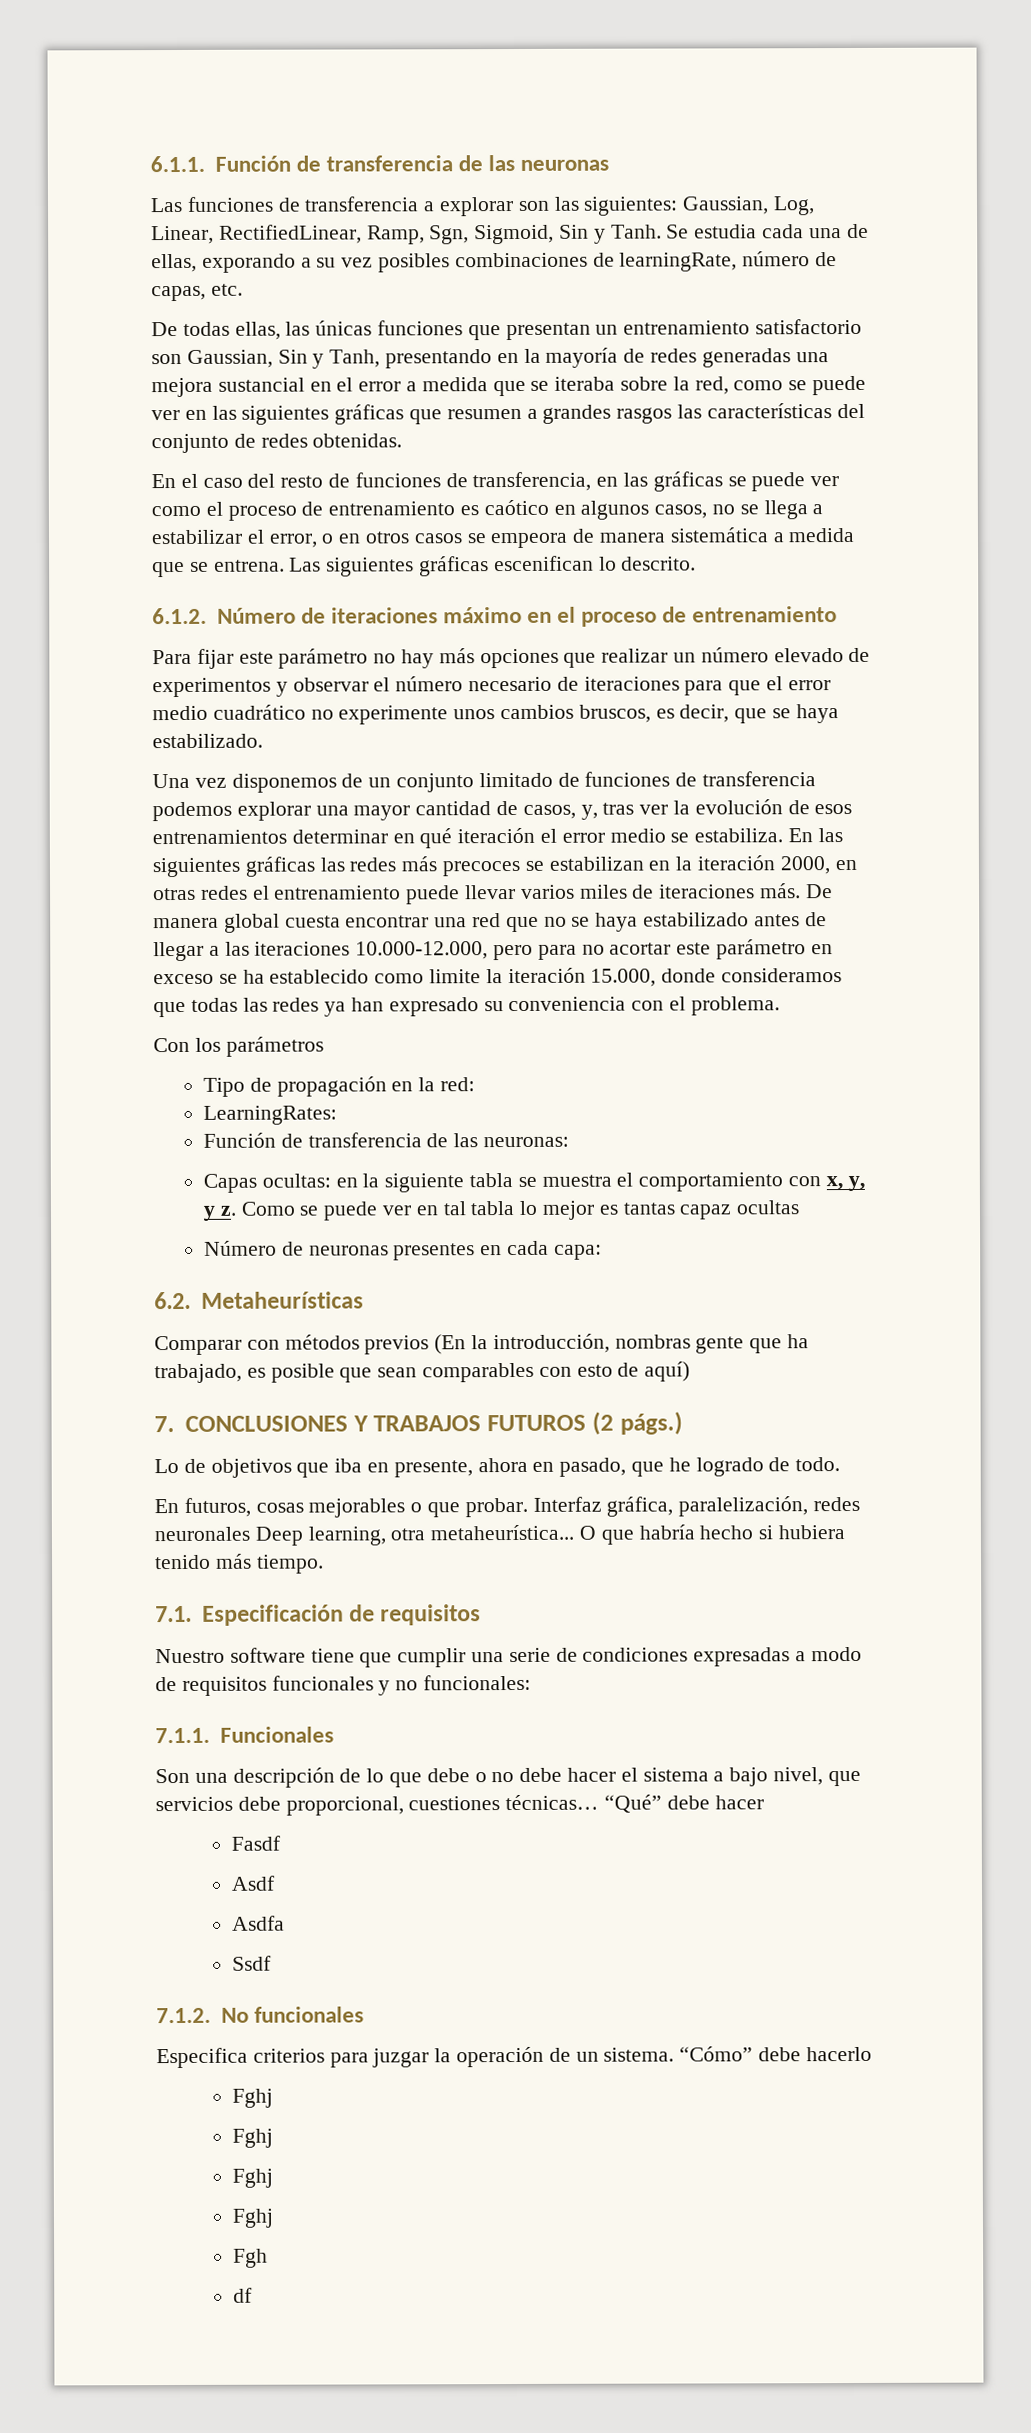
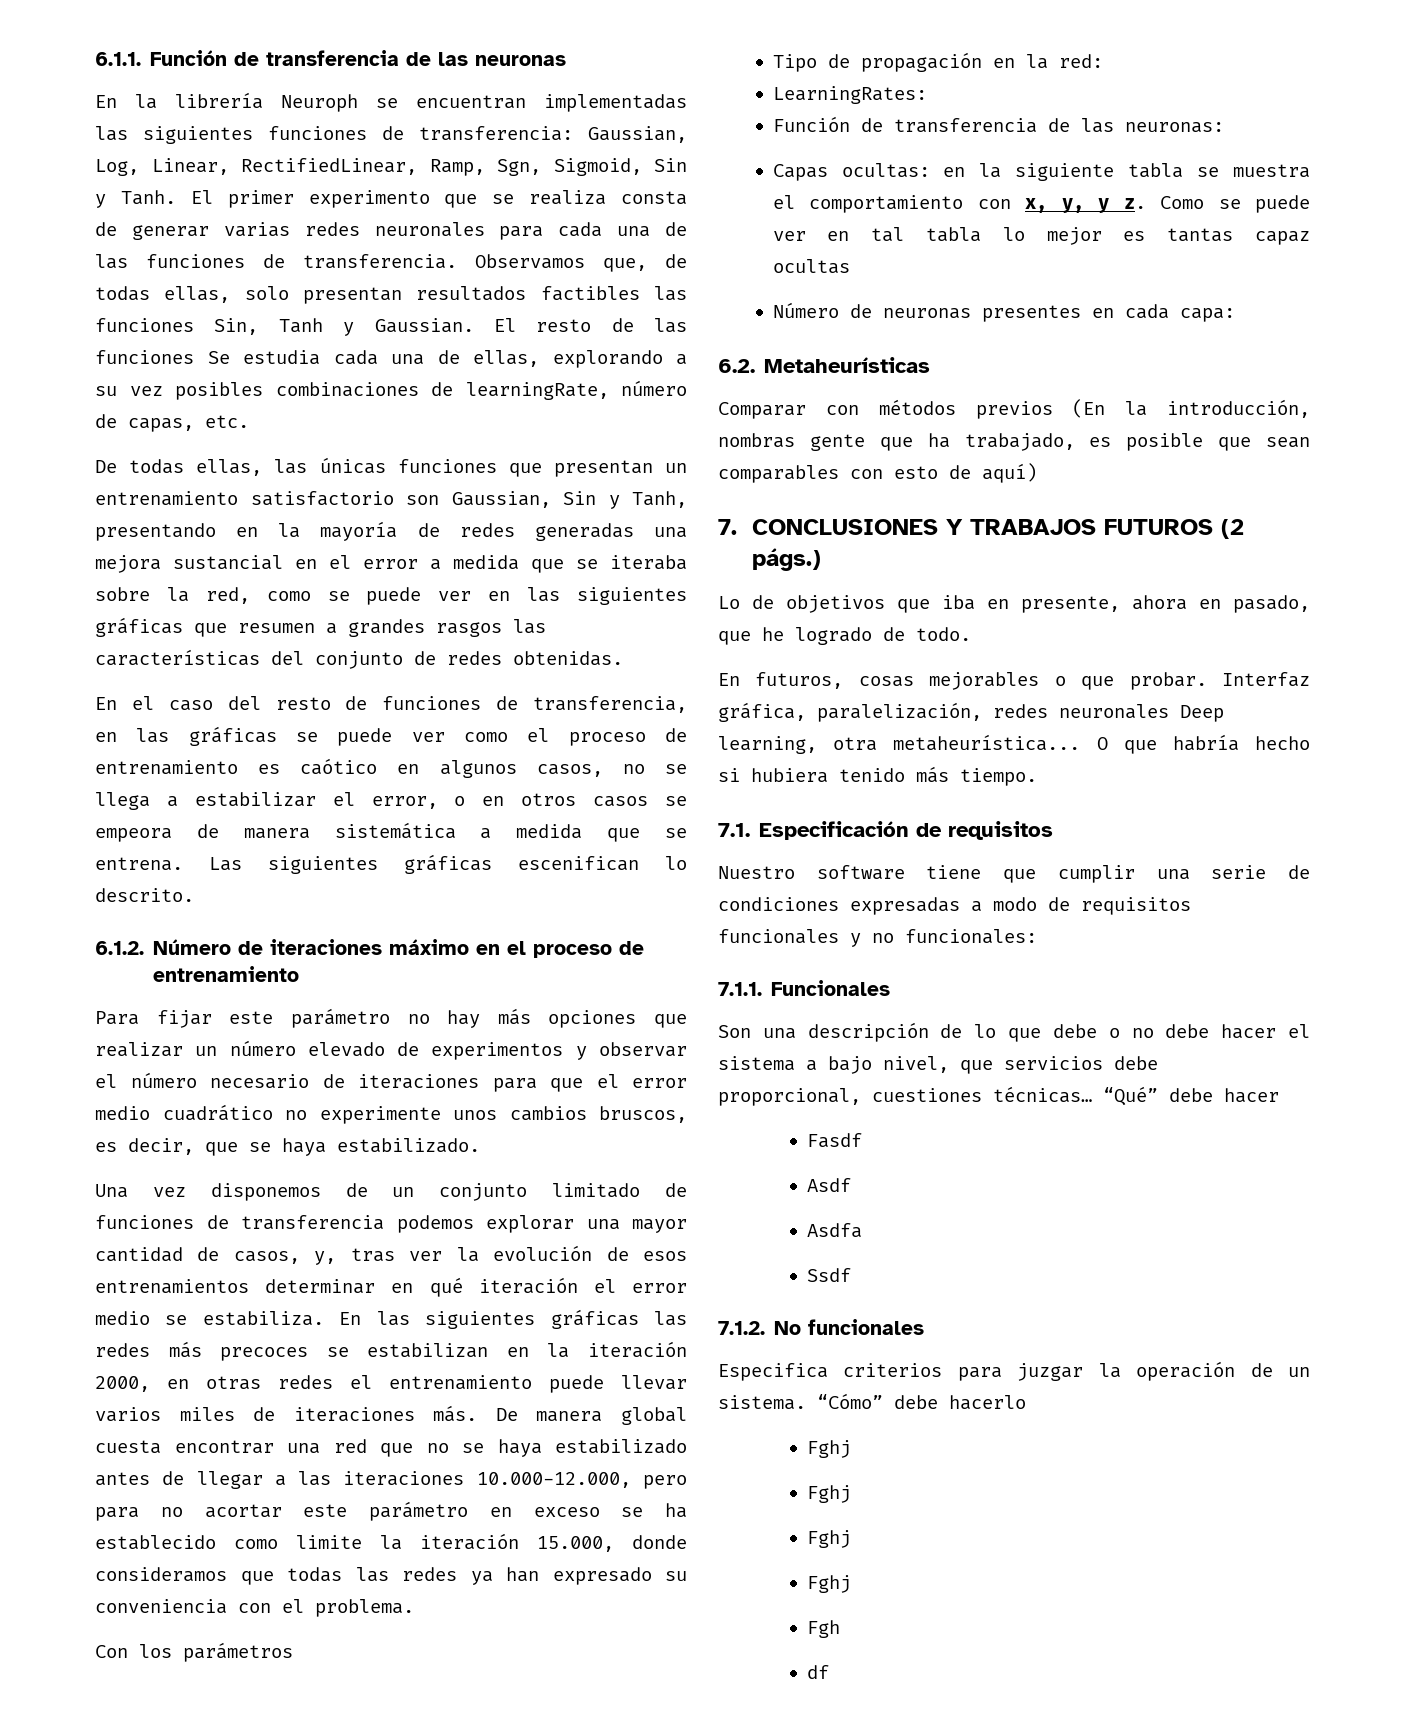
[150,196,679,217] Las funciones de transferencia a explorar son las siguientes: -> [95,92,687,112] [95,126,573,144] En la librería Neuroph se encuentran implementadas las siguientes funciones de transferencia:
(662, 231) none -> [190,190,687,208] [95,222,687,240] [95,254,687,272] [95,286,687,304] [95,318,687,336] [95,350,194,364] El primer experimento que se realiza consta de generar varias redes neuronales para cada una de las funciones de transferencia. Observamos que, de todas ellas, solo presentan resultados factibles las funciones Sin, Tanh y Gaussian. El resto de las funciones
[201,253,296,273] exporando -> [552,350,663,368] explorando

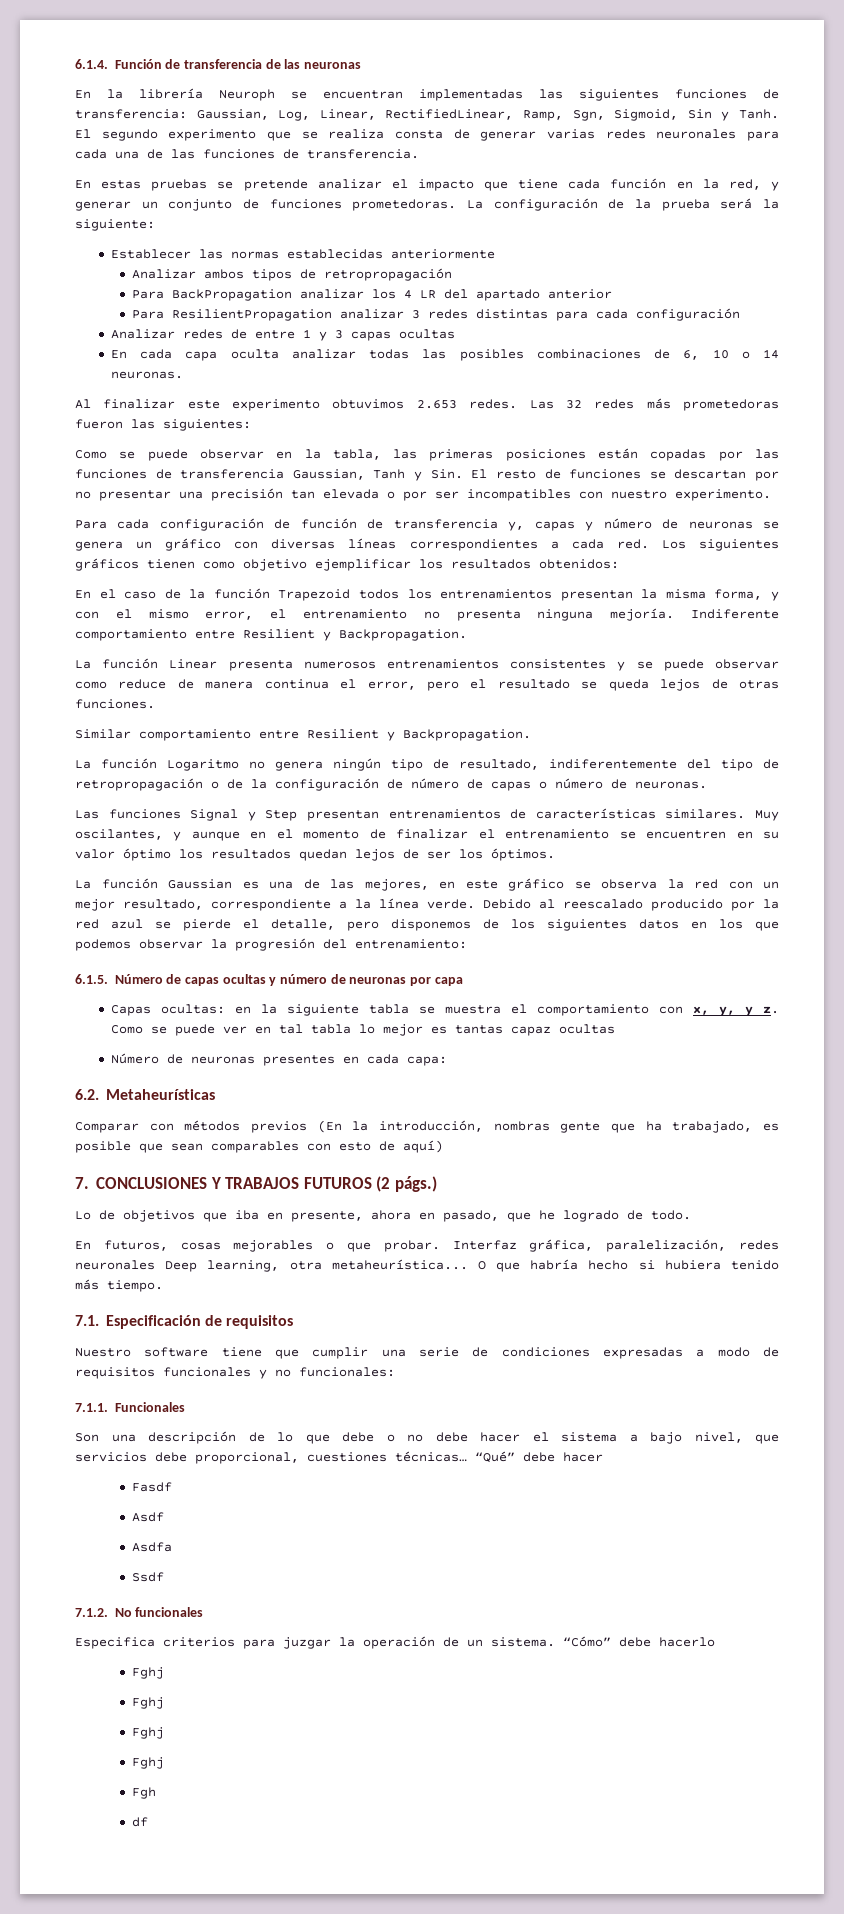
[95,52,141,66] 6.1.1. -> [75,59,108,69] 6.1.4.
[227,190,294,208] primer -> [101,129,158,141] segundo
[475,254,687,272] [95,286,687,304] [95,318,259,335] Observamos que, de todas ellas, solo presentan resultados factibles las funciones Sin, -> [75,178,779,191] [75,198,779,211] [75,219,155,231] [110,249,495,259] [131,268,452,281] [131,289,612,301] [131,308,740,321] [110,329,455,341] [110,349,779,361] [110,371,183,379] [75,398,779,411] [75,419,251,431] [75,448,779,461] [75,469,365,480] // En estas pruebas se pretende analizar el impacto que tiene cada función en la red, y generar un conjunto de funciones prometedoras. La configuración de la prueba será la siguiente: // Establecer las normas establecidas anteriormente // Analizar ambos tipos de retropropagación // Para BackPropagation analizar los 4 LR del apartado anterior // Para ResilientPropagation analizar 3 redes distintas para cada configuración // Analizar redes de entre 1 y 3 capas ocultas // En cada capa oculta analizar todas las posibles combinaciones de 6, 10 o 14 neuronas. // Al finalizar este experimento obtuvimos 2.653 redes. Las 32 redes más prometedoras fueron las siguientes: // Como se puede observar en la tabla, las primeras posiciones están copadas por las funciones de transferencia Gaussian,
[374,318,474,333] Gaussian. -> [430,469,463,479] Sin.
[654,318,687,333] [95,350,687,368] [95,380,687,400] [95,414,249,432] [95,457,687,477] [95,491,687,509] [95,521,687,541] [95,555,687,573] [95,587,688,605] [95,617,546,637] [95,649,623,669] [95,696,687,713] [95,726,687,746] [95,758,687,778] [95,792,688,810] [95,822,687,842] [95,854,687,874] [95,888,194,902] [95,939,645,958] [153,966,300,982] [95,1008,687,1028] [95,1040,687,1060] [95,1072,687,1092] [95,1104,687,1124] [95,1138,480,1156] [95,1183,687,1201] [95,1215,687,1233] [95,1245,688,1265] [95,1277,687,1297] [95,1309,688,1329] [95,1341,687,1361] [95,1375,687,1393] [95,1405,687,1425] [95,1439,687,1457] [95,1471,688,1489] [95,1501,687,1521] [95,1533,687,1552] [95,1567,687,1585] [95,1599,414,1617] [95,1642,293,1662] [772,52,1103,72] [772,86,927,104] [772,116,1224,133] las funciones Se estudia cada una de ellas, explorando a su vez posibles combinaciones de learningRate, número de capas, etc. // De todas ellas, las únicas funciones que presentan un entrenamiento satisfactorio son Gaussian, Sin y Tanh, presentando en la mayoría de redes generadas una mejora sustancial en el error a medida que se iteraba sobre la red, como se puede ver en las siguientes gráficas que resumen a grandes rasgos las características del conjunto de redes obtenidas. // En el caso del resto de funciones de transferencia, en las gráficas se puede ver como el proceso de entrenamiento es caótico en algunos casos, no se llega a estabilizar el error, o en otros casos se empeora de manera sistemática a medida que se entrena. Las siguientes gráficas escenifican lo descrito. // 6.1.2. Número de iteraciones máximo en el proceso de entrenamiento // Para fijar este parámetro no hay más opciones que realizar un número elevado de experimentos y observar el número necesario de iteraciones para que el error medio cuadrático no experimente unos cambios bruscos, es decir, que se haya estabilizado. // Una vez disponemos de un conjunto limitado de funciones de transferencia podemos explorar una mayor cantidad de casos, y, tras ver la evolución de esos entrenamientos determinar en qué iteración el error medio se estabiliza. En las siguientes gráficas las redes más precoces se estabilizan en la iteración 2000, en otras redes el entrenamiento puede llevar varios miles de iteraciones más. De manera global cuesta encontrar una red que no se haya estabilizado antes de llegar a las iteraciones 10.000-12.000, pero para no acortar este parámetro en exceso se ha establecido como limite la iteración 15.000, donde consideramos que todas las redes ya han expresado su conveniencia con el problema. // Con los parámetros // Tipo de propagación en la red: // LearningRates: // Función de transferencia de las neuronas: -> [569,469,780,481] [75,488,771,501] [75,518,779,531] [75,538,779,551] [75,558,619,571] [75,588,779,601] [75,608,779,621] [75,629,467,641] [75,658,780,671] [75,679,780,691] [75,699,155,709] [75,729,531,741] [75,758,779,771] [75,778,707,791] [75,808,780,821] [75,829,779,841] [75,848,555,861] [75,878,779,891] [75,898,779,911] [75,919,779,931] [75,938,467,951] [75,974,463,986] funciones se descartan por no presentar una precisión tan elevada o por ser incompatibles con nuestro experimento. // Para cada configuración de función de transferencia y, capas y número de neuronas se genera un gráfico con diversas líneas correspondientes a cada red. Los siguientes gráficos tienen como objetivo ejemplificar los resultados obtenidos: // En el caso de la función Trapezoid todos los entrenamientos presentan la misma forma, y con el mismo error, el entrenamiento no presenta ninguna mejoría. Indiferente comportamiento entre Resilient y Backpropagation. // La función Linear presenta numerosos entrenamientos consistentes y se puede observar como reduce de manera continua el error, pero el resultado se queda lejos de otras funciones. // Similar comportamiento entre Resilient y Backpropagation. // La función Logaritmo no genera ningún tipo de resultado, indiferentemente del tipo de retropropagación o de la configuración de número de capas o número de neuronas. // Las funciones Signal y Step presentan entrenamientos de características similares. Muy oscilantes, y aunque en el momento de finalizar el entrenamiento se encuentren en su valor óptimo los resultados quedan lejos de ser los óptimos. // La función Gaussian es una de las mejores, en este gráfico se observa la red con un mejor resultado, correspondiente a la línea verde. Debido al reescalado producido por la red azul se pierde el detalle, pero disponemos de los siguientes datos en los que podemos observar la progresión del entrenamiento: // 6.1.5. Número de capas ocultas y número de neuronas por capa

